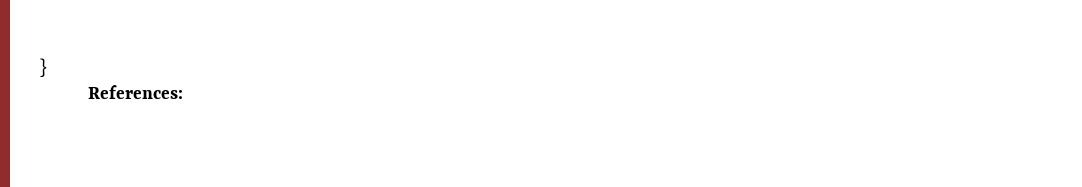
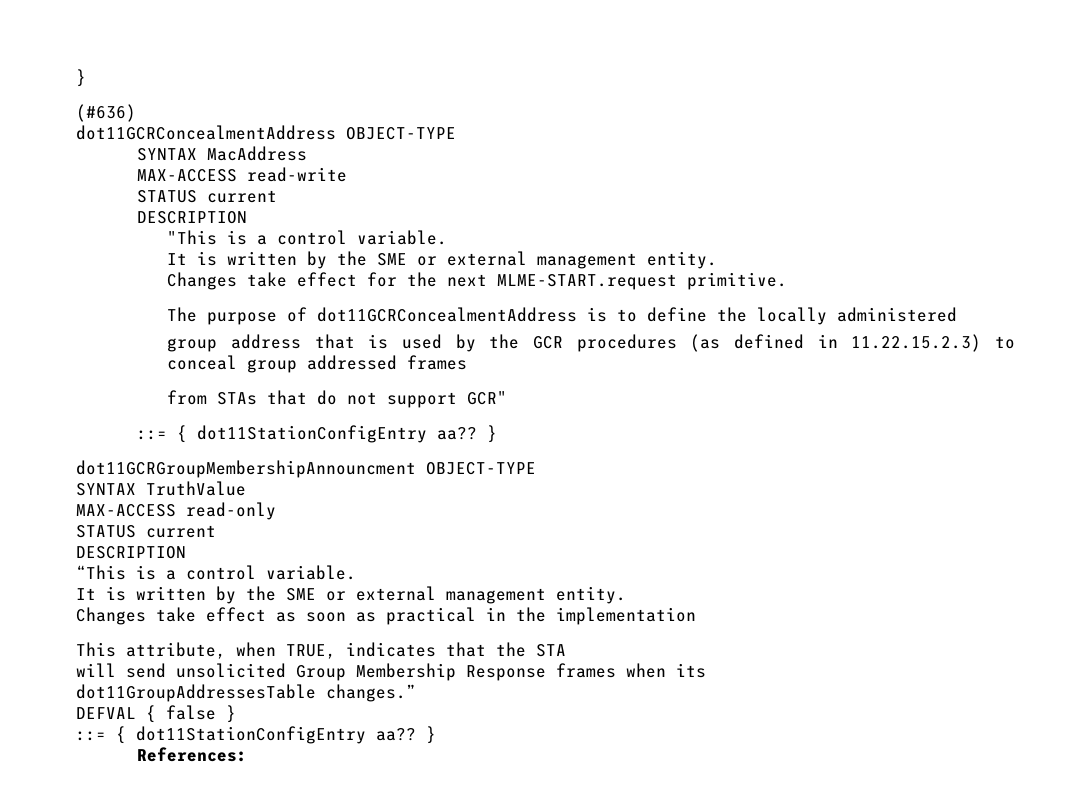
[40,58,47,77] } -> [76,69,86,87] [76,104,136,122] [76,125,456,140] [136,146,307,161] [136,167,347,182] [136,190,277,203] [136,211,247,224] [167,230,448,245] [167,251,718,269] [167,272,788,290] [167,307,958,325] [167,334,1015,352] [167,355,468,373] [167,390,508,408] [136,425,497,443] [76,460,536,478] [76,481,246,496] [76,502,276,520] [76,525,216,538] [76,546,186,559] [76,565,356,580] [76,586,626,604] [76,607,696,625] [76,642,566,659] [76,663,706,681] [76,684,416,702] [76,705,236,723] [76,726,436,744] } // (#636) // dot11GCRConcealmentAddress OBJECT-TYPE // SYNTAX MacAddress // MAX-ACCESS read-write // STATUS current // DESCRIPTION // "This is a control variable. // It is written by the SME or external management entity. // Changes take effect for the next MLME-START.request primitive. // The purpose of dot11GCRConcealmentAddress is to define the locally administered // group address that is used by the GCR procedures (as defined in 11.22.15.2.3) to conceal group addressed frames // from STAs that do not support GCR" // ::= { dot11StationConfigEntry aa?? } // dot11GCRGroupMembershipAnnouncment OBJECT-TYPE // SYNTAX TruthValue // MAX-ACCESS read-only // STATUS current // DESCRIPTION // “This is a control variable. // It is written by the SME or external management entity. // Changes take effect as soon as practical in the implementation // This attribute, when TRUE, indicates that the STA // will send unsolicited Group Membership Response frames when its // dot11GroupAddressesTable changes.” // DEFVAL { false } // ::= { dot11StationConfigEntry aa?? }

